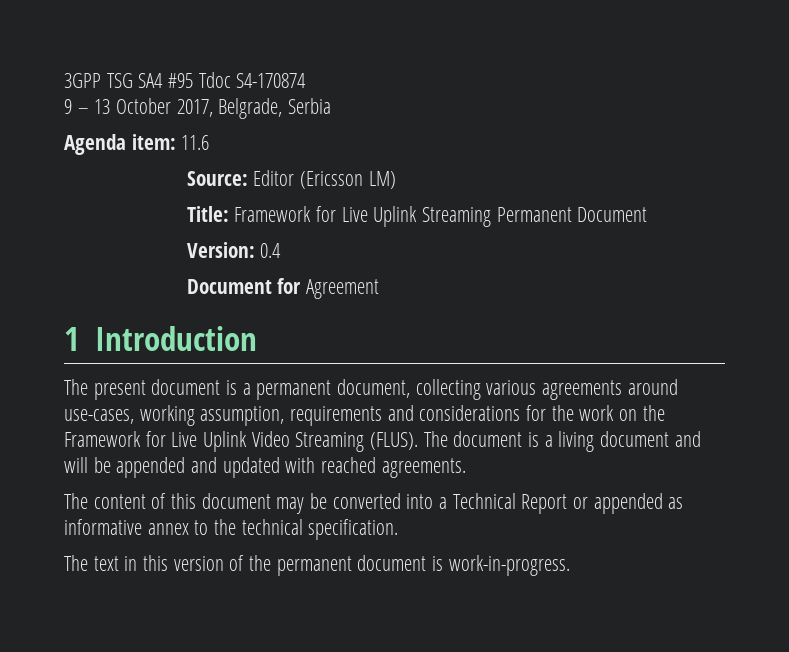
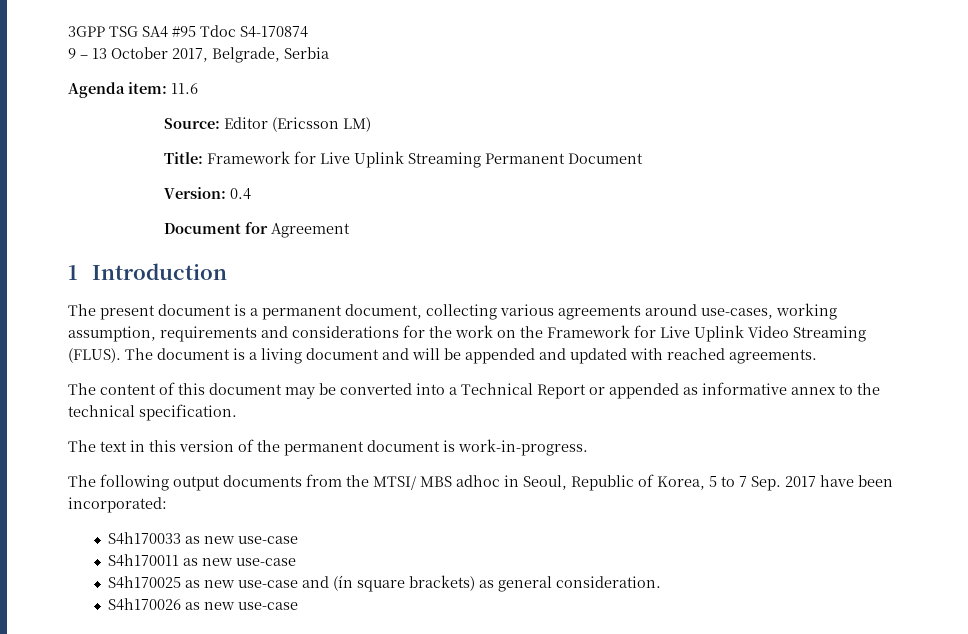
(570, 565) none -> [68,474,893,491] [68,497,167,513] [107,532,298,545] [107,554,296,567] [107,575,661,592] [107,598,298,611] // The following output documents from the MTSI/ MBS adhoc in Seoul, Republic of Korea, 5 to 7 Sep. 2017 have been incorporated: // S4h170033 as new use-case // S4h170011 as new use-case // S4h170025 as new use-case and (ín square brackets) as general consideration. // S4h170026 as new use-case

